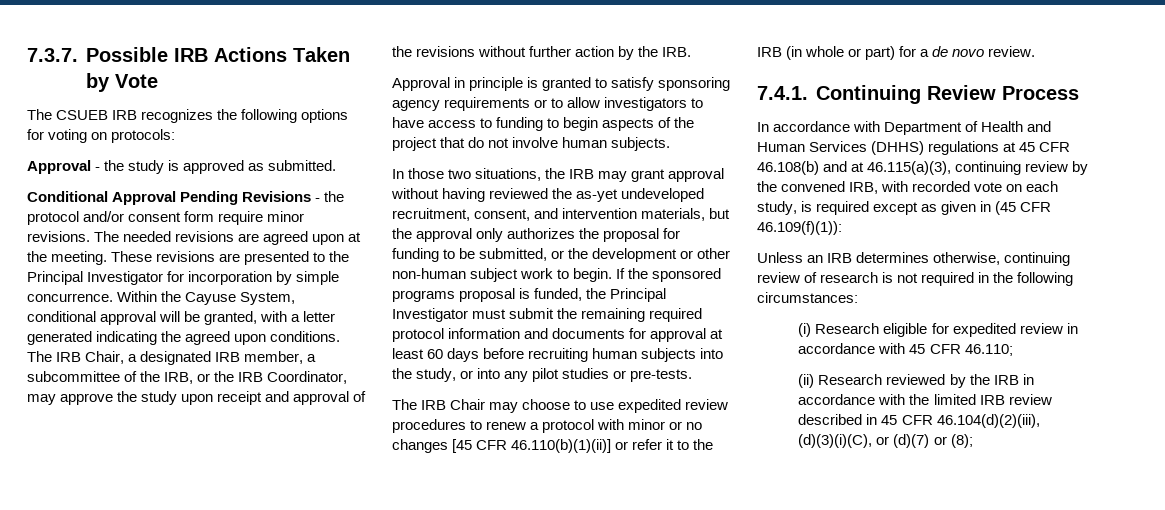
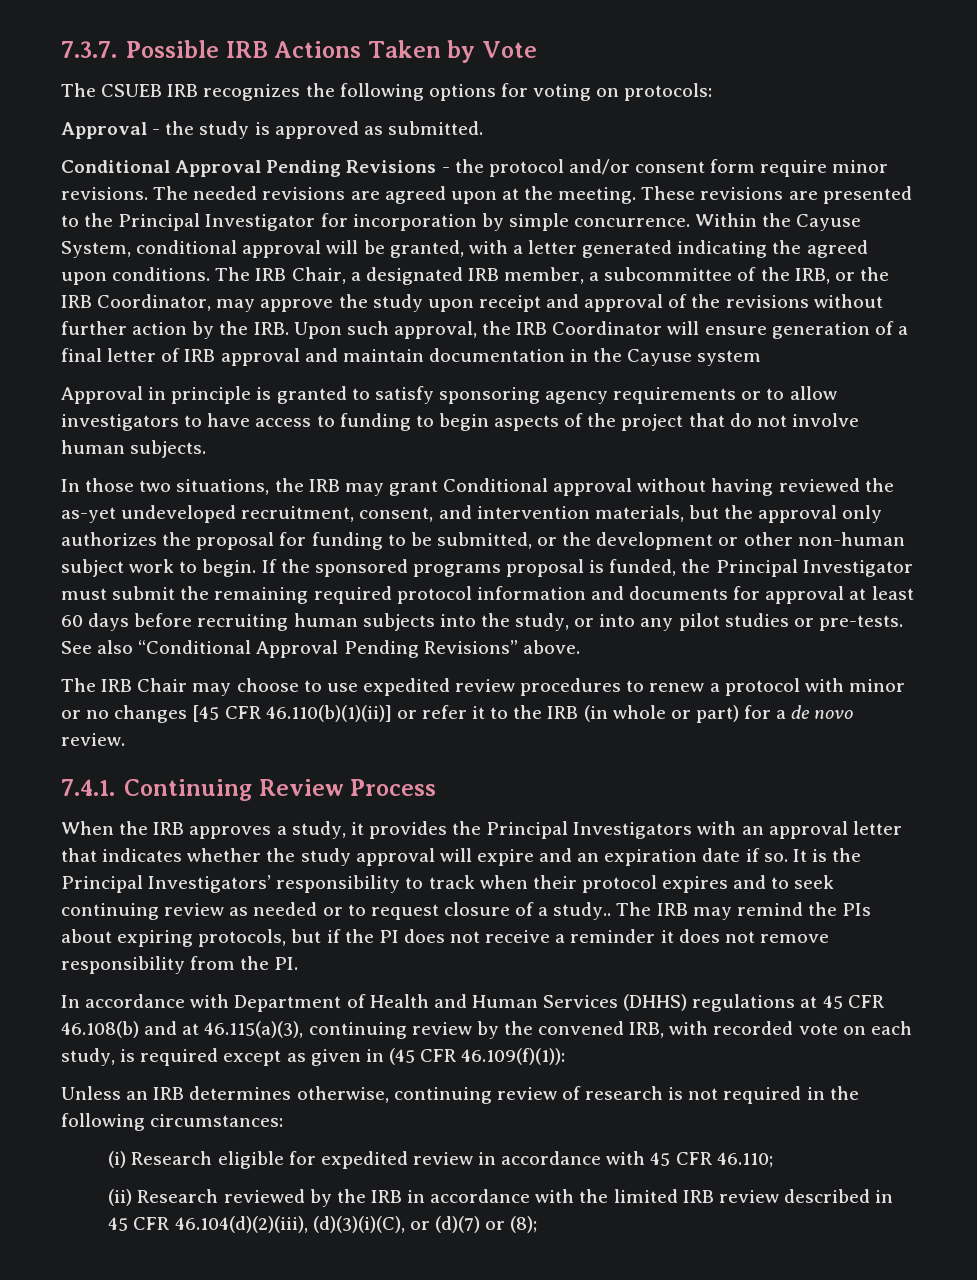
(692, 52) none -> [293,321,908,339] [61,348,762,366] Upon such approval, the IRB Coordinator will ensure generation of a final letter of IRB approval and maintain documentation in the Cayuse system
(666, 175) none -> [443,478,549,492] Conditional
(693, 375) none -> [61,640,580,658] See also “Conditional Approval Pending Revisions” above.
(1079, 93) none -> [61,821,902,839] [61,848,862,866] [61,875,835,893] [61,902,872,920] [61,929,829,947] [61,956,299,974] // When the IRB approves a study, it provides the Principal Investigators with an approval letter that indicates whether the study approval will expire and an expiration date if so. It is the Principal Investigators’ responsibility to track when their protocol expires and to seek continuing review as needed or to request closure of a study.. The IRB may remind the PIs about expiring protocols, but if the PI does not receive a reminder it does not remove responsibility from the PI.

